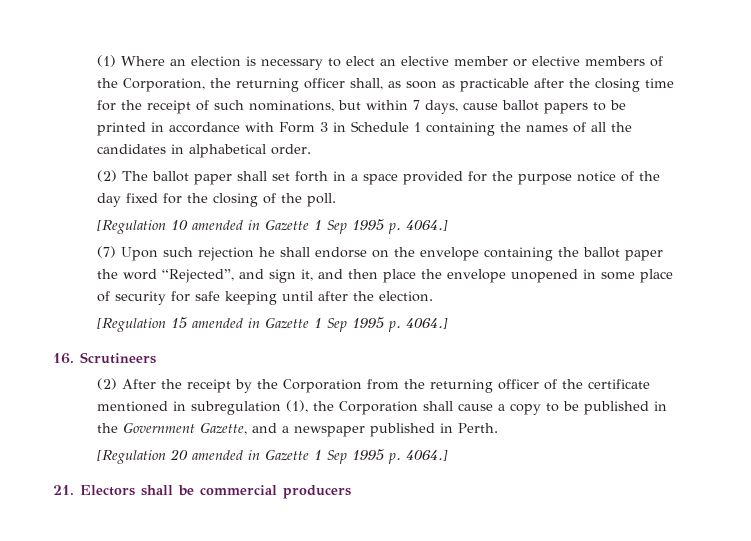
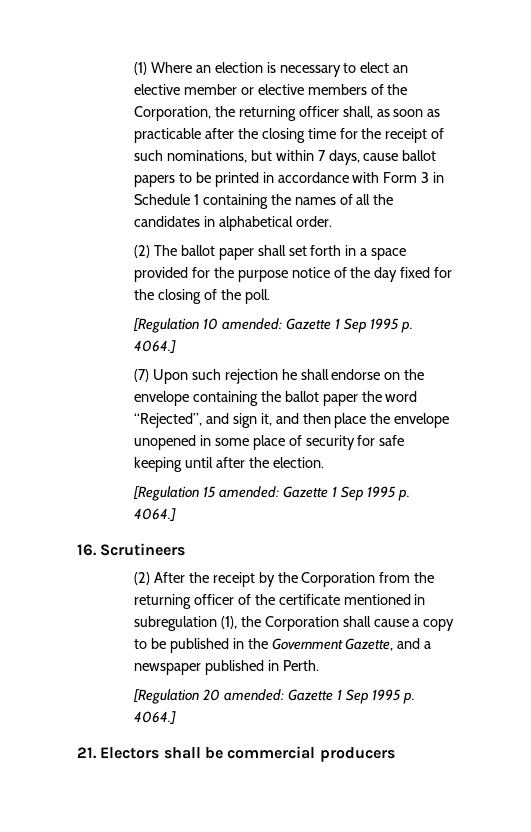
[192,220,261,230] amended in -> [221,318,282,330] amended:
[192,318,261,328] amended in -> [218,486,279,498] amended:
[192,450,261,460] amended in -> [223,689,284,701] amended:

